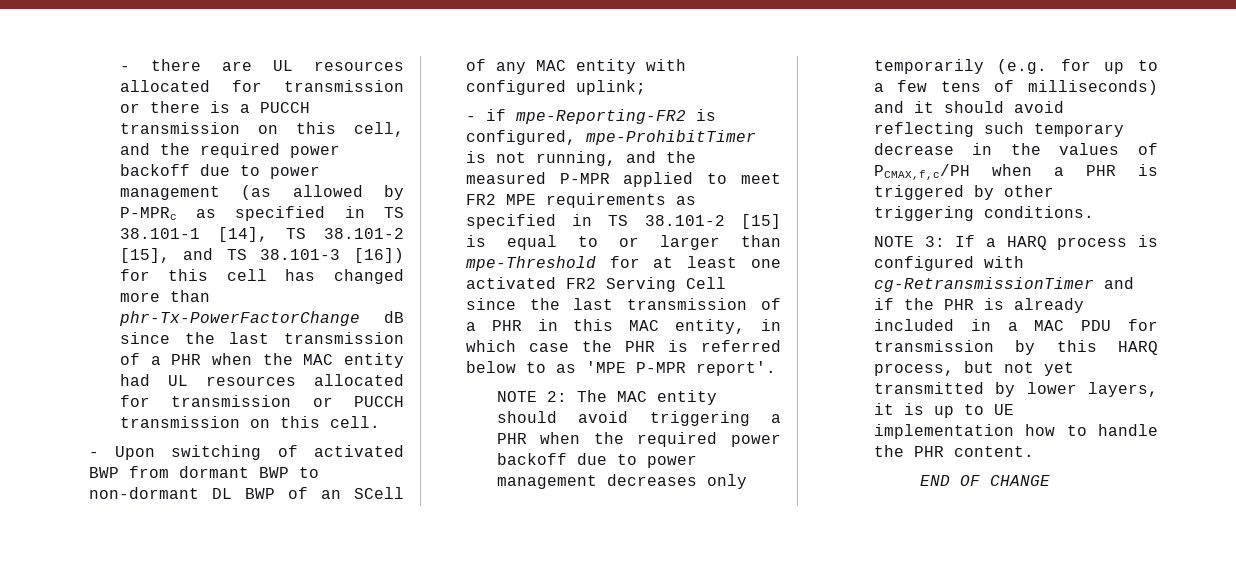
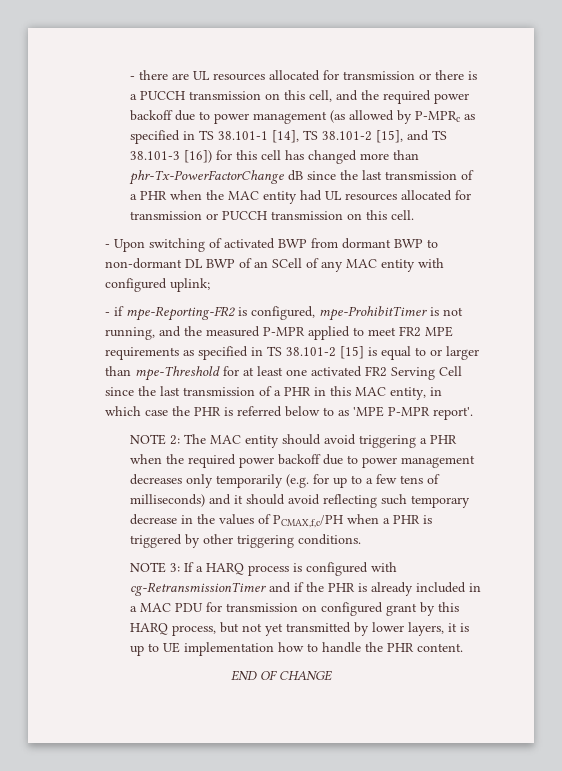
(994, 346) none -> [302,602,418,616] on configured grant

